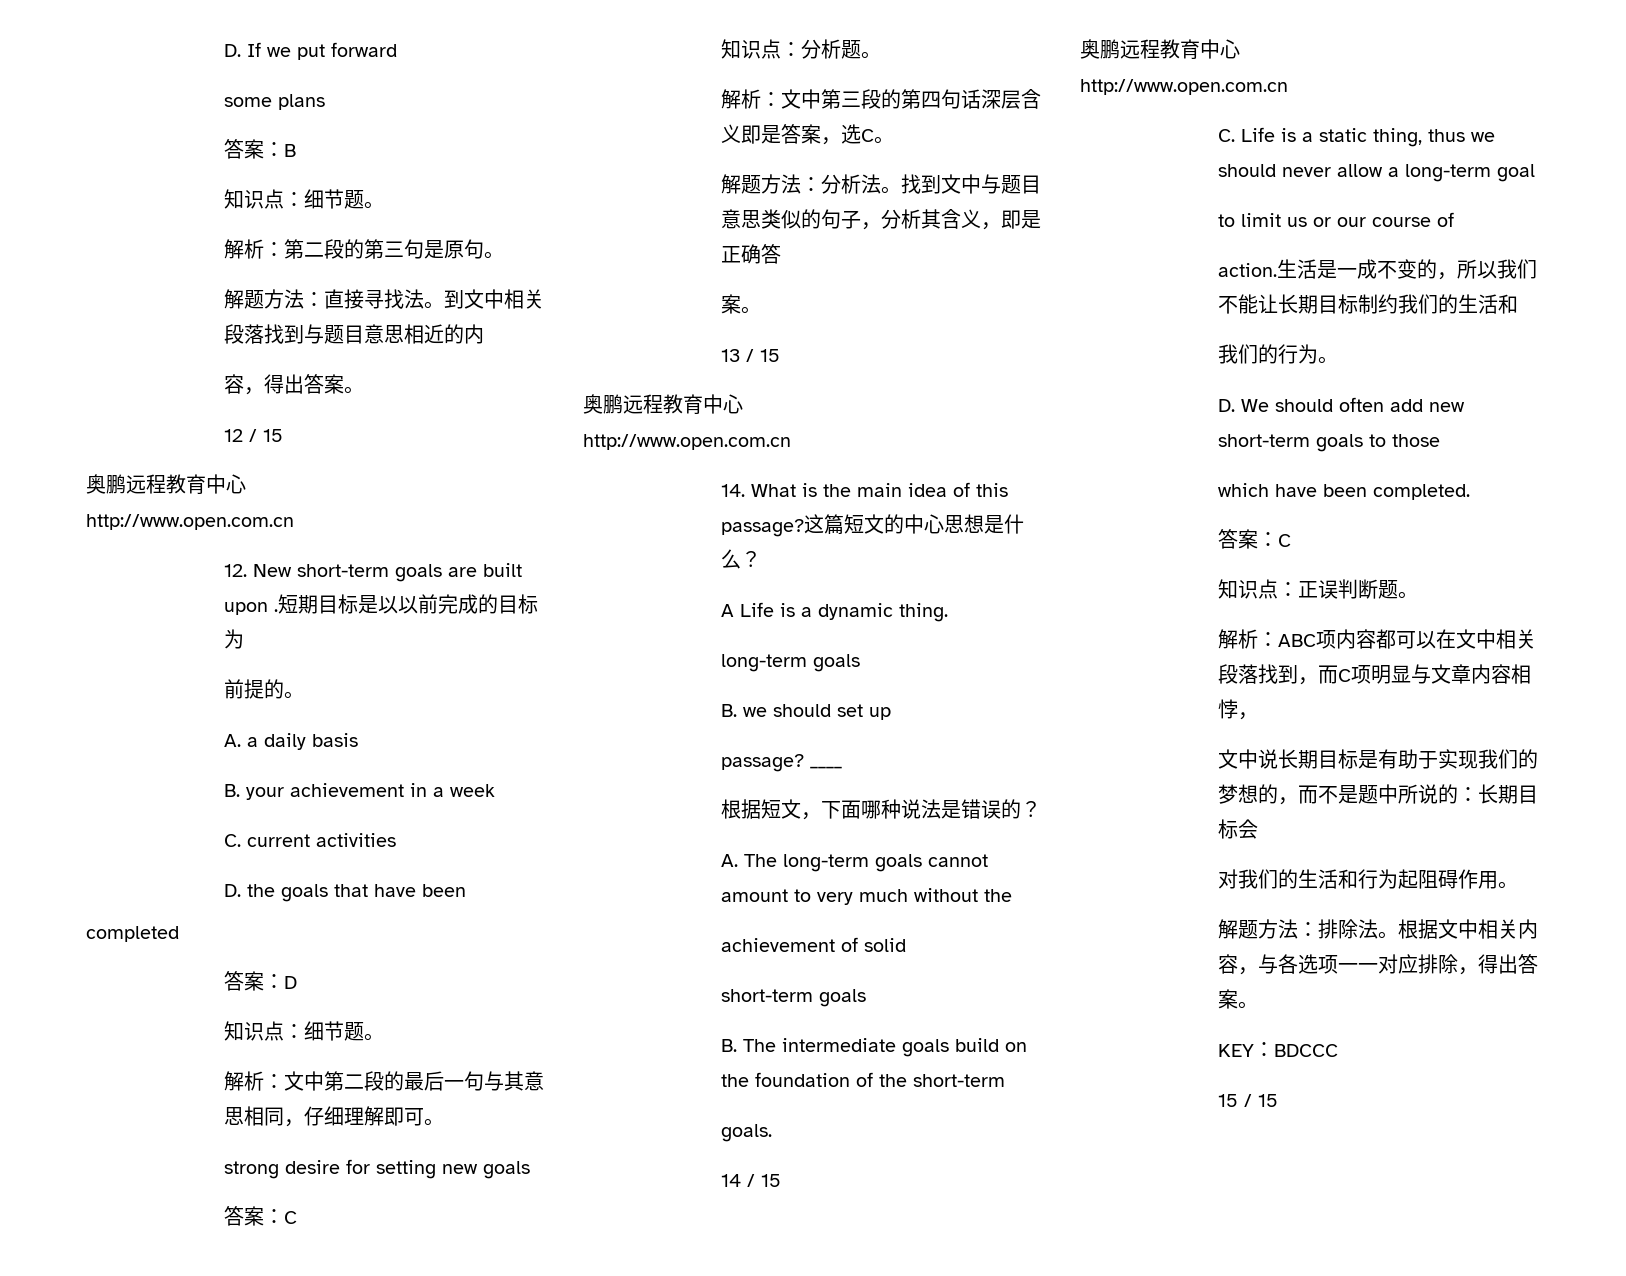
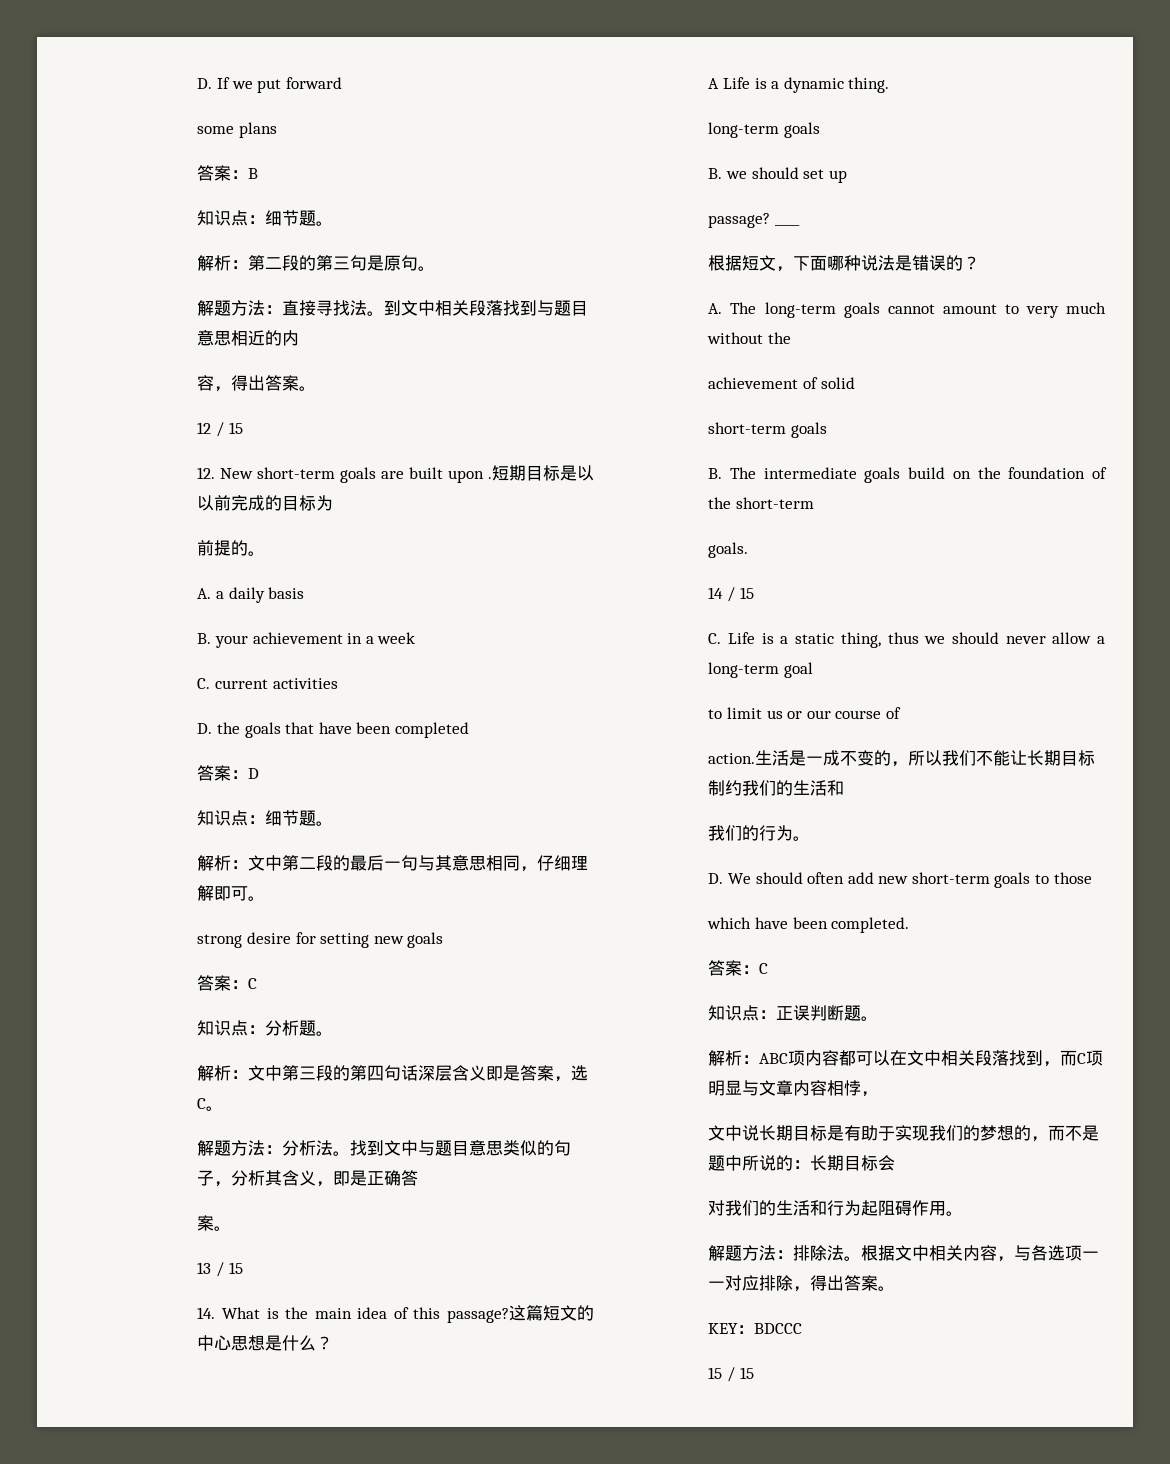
[86,474,246,494] [86,514,294,530] // 奥鹏远程教育中心 // http://www.open.com.cn -> (243, 428) none
(466, 890) // -> (392, 728) none
[583,394,743,414] [583,434,791,450] // 奥鹏远程教育中心 // http://www.open.com.cn -> (243, 1268) none
[1080,39,1240,59] [1080,79,1288,95] // 奥鹏远程教育中心 // http://www.open.com.cn -> (754, 593) none

